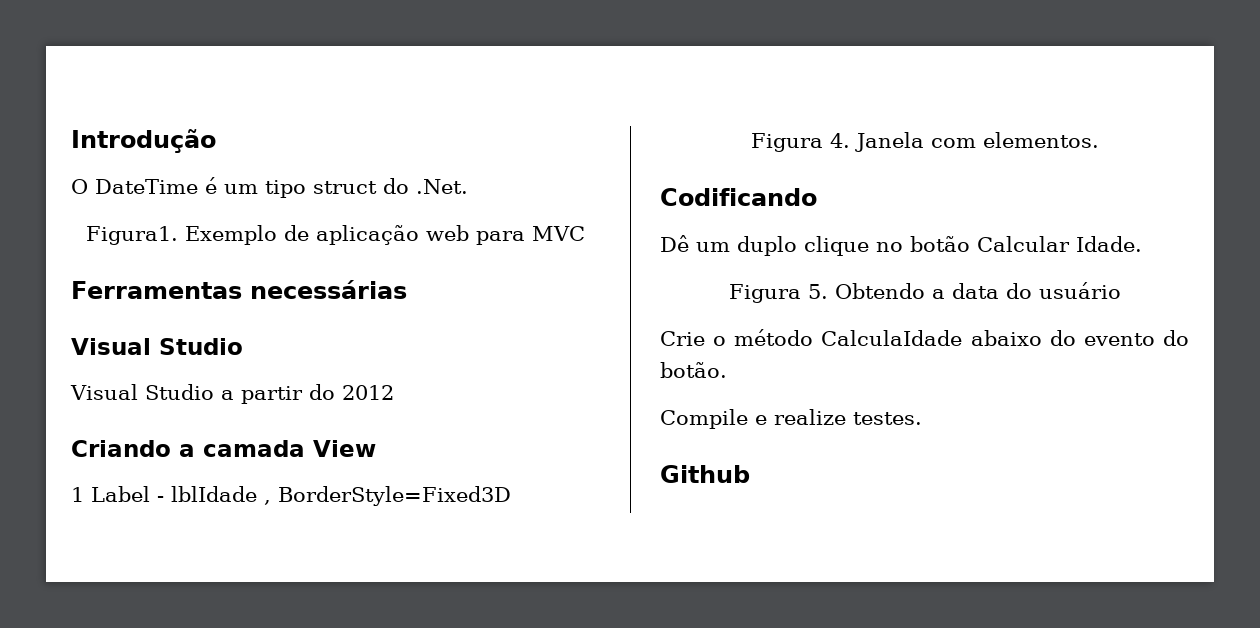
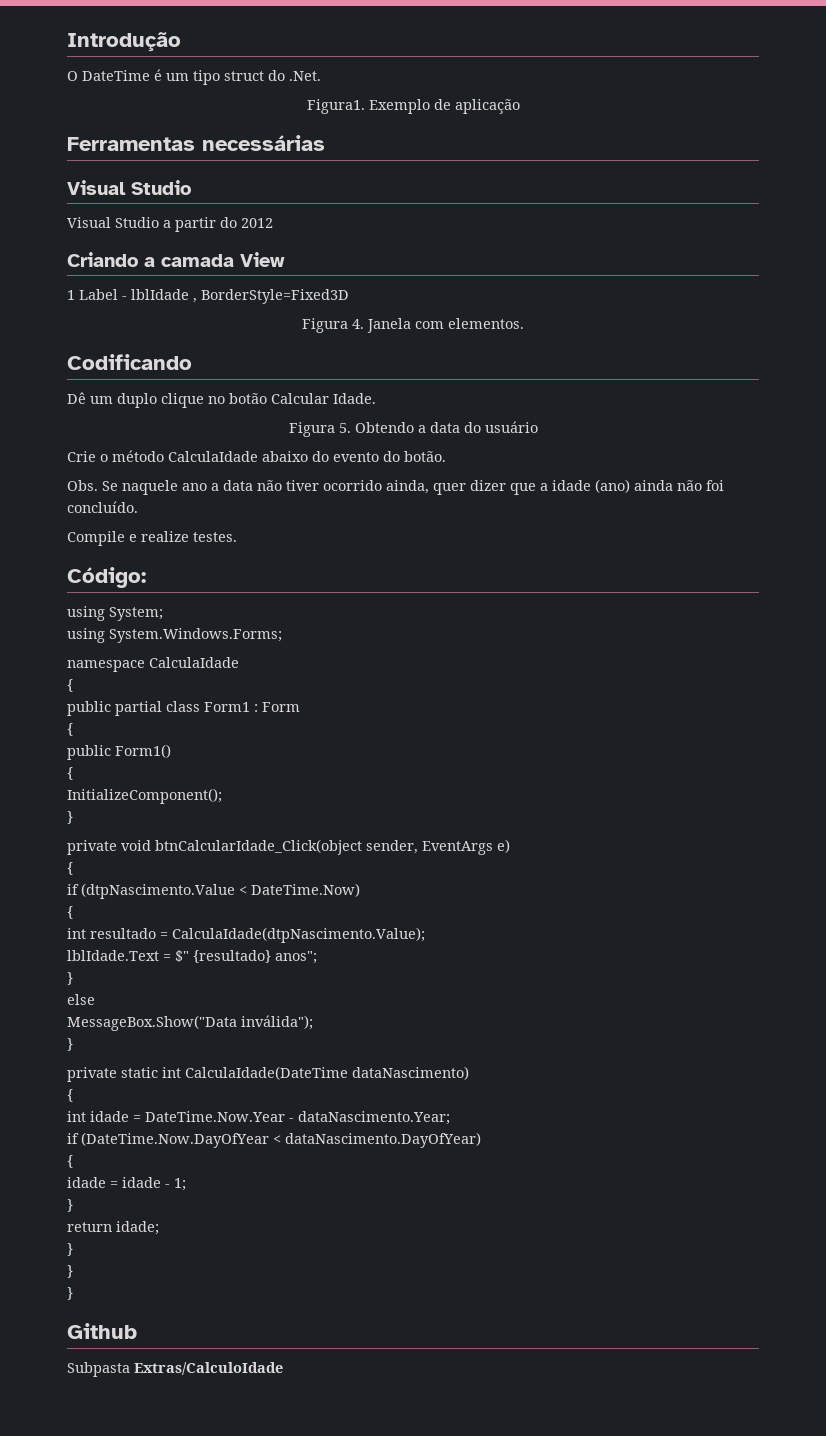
[426,225,585,245] web para MVC -> (520, 106) none
[660,409,922,429] Compile e realize testes. -> [67,479,724,495] [67,501,138,513] [67,531,237,546] [67,567,146,588] [67,606,163,621] [67,628,282,643] [67,657,239,672] [67,679,73,692] [67,701,300,716] [67,723,73,736] [67,744,171,760] [67,767,73,780] [67,788,222,804] [67,811,73,824] [67,839,510,855] [67,862,73,875] [67,883,360,899] [67,906,73,919] [67,927,425,943] [67,950,317,964] [67,972,73,985] [67,994,95,1005] [67,1015,313,1031] [67,1038,73,1051] [67,1066,469,1082] [67,1089,73,1102] [67,1111,450,1125] [67,1132,481,1148] [67,1155,73,1168] [67,1177,186,1191] [67,1199,73,1212] [67,1221,159,1235] [67,1243,73,1256] [67,1265,73,1278] [67,1287,73,1300] Obs. Se naquele ano a data não tiver ocorrido ainda, quer dizer que a idade (ano) ainda não foi concluído. // Compile e realize testes. // Código: // using System; // using System.Windows.Forms; // namespace CalculaIdade // { // public partial class Form1 : Form // { // public Form1() // { // InitializeComponent(); // } // private void btnCalcularIdade_Click(object sender, EventArgs e) // { // if (dtpNascimento.Value < DateTime.Now) // { // int resultado = CalculaIdade(dtpNascimento.Value); // lblIdade.Text = $" {resultado} anos"; // } // else // MessageBox.Show("Data inválida"); // } // private static int CalculaIdade(DateTime dataNascimento) // { // int idade = DateTime.Now.Year - dataNascimento.Year; // if (DateTime.Now.DayOfYear < dataNascimento.DayOfYear) // { // idade = idade - 1; // } // return idade; // } // } // }
(750, 474) none -> [67,1362,283,1377] // Subpasta Extras/CalculoIdade

